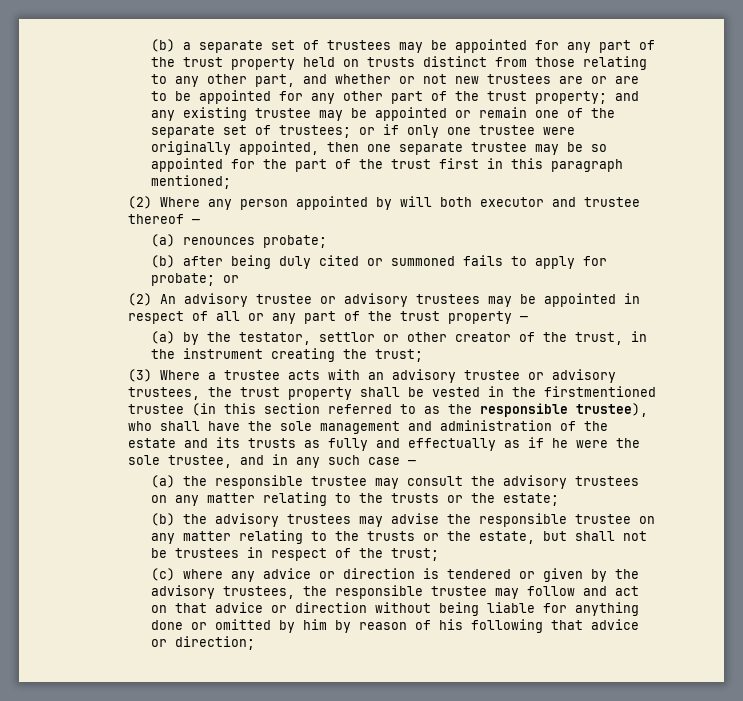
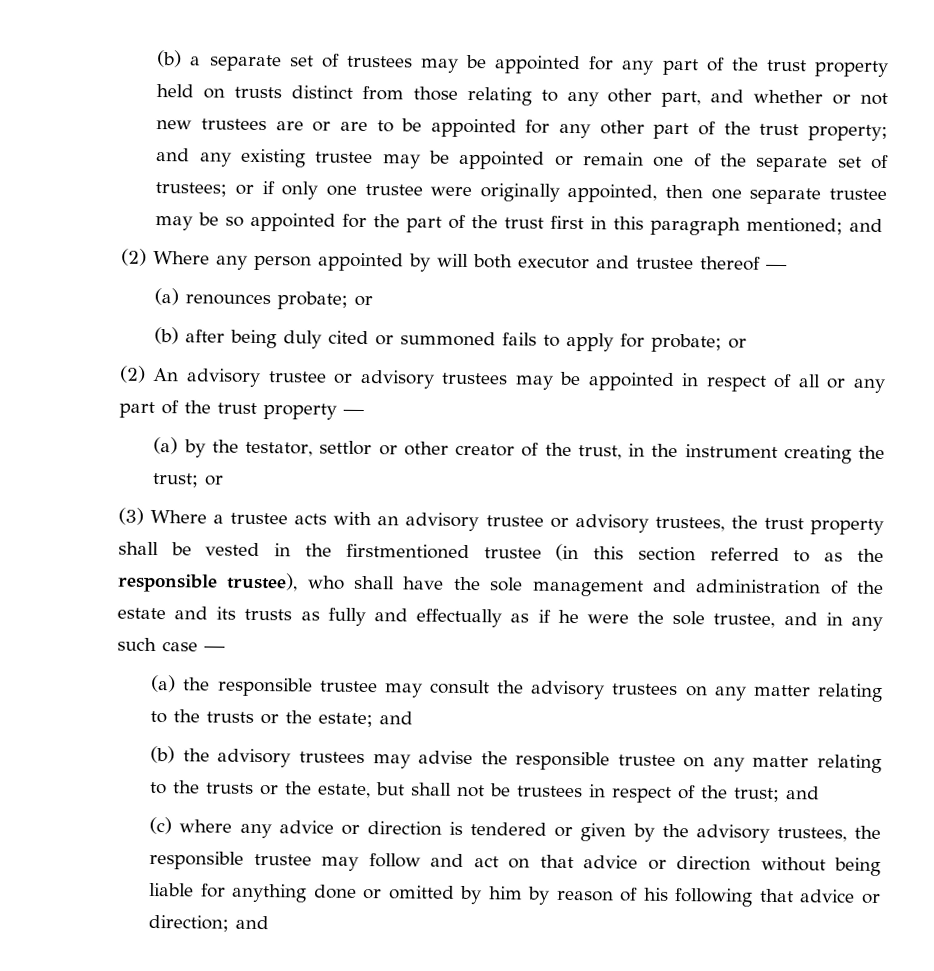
(231, 182) none -> [849,218,884,232] and
(327, 241) none -> [354,295,374,307] or
(423, 355) none -> [204,475,225,486] or
(559, 499) none -> [379,711,414,725] and
(439, 554) none -> [786,786,821,800] and
(255, 643) none -> [235,915,270,930] and

